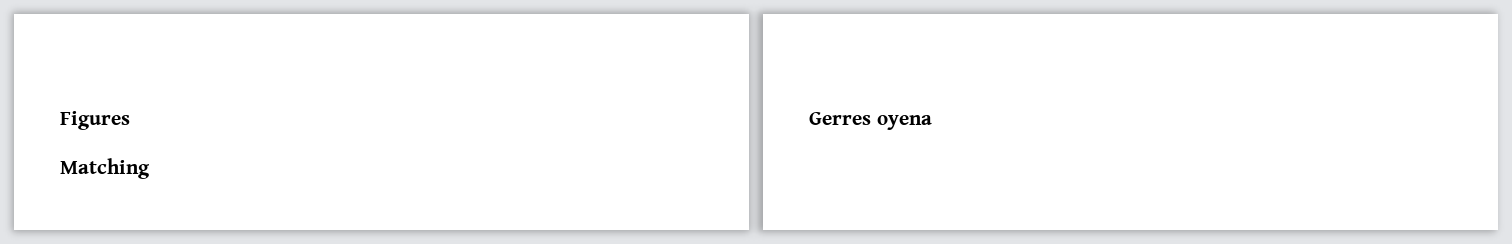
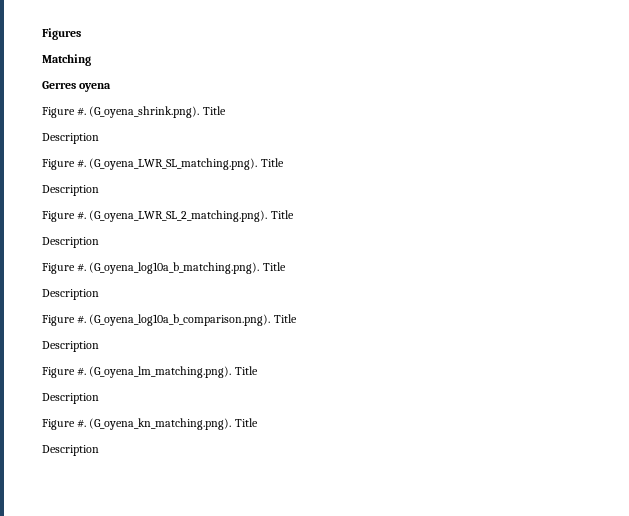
(932, 122) none -> [42,106,226,118] [42,133,99,144] [42,158,284,170] [42,185,99,196] [42,210,294,222] [42,237,99,248] [42,262,286,274] [42,289,99,300] [42,314,297,326] [42,341,99,352] [42,366,258,378] [42,393,99,404] [42,418,258,430] [42,445,99,456] // Figure #. (G_oyena_shrink.png). Title // Description // Figure #. (G_oyena_LWR_SL_matching.png). Title // Description // Figure #. (G_oyena_LWR_SL_2_matching.png). Title // Description // Figure #. (G_oyena_log10a_b_matching.png). Title // Description // Figure #. (G_oyena_log10a_b_comparison.png). Title // Description // Figure #. (G_oyena_lm_matching.png). Title // Description // Figure #. (G_oyena_kn_matching.png). Title // Description

